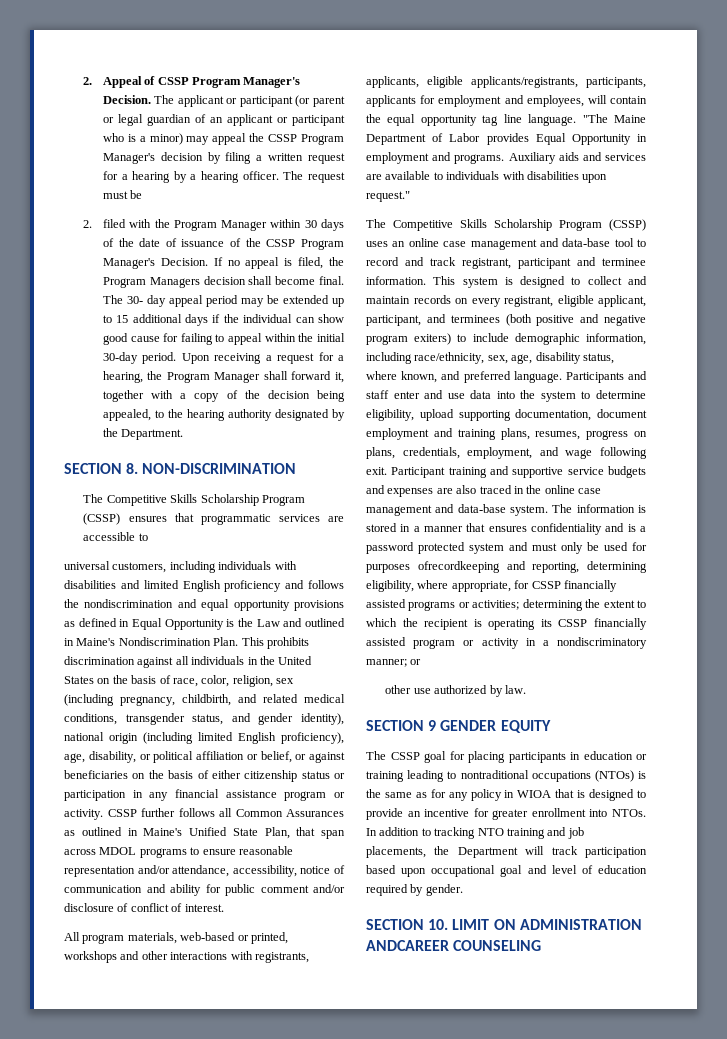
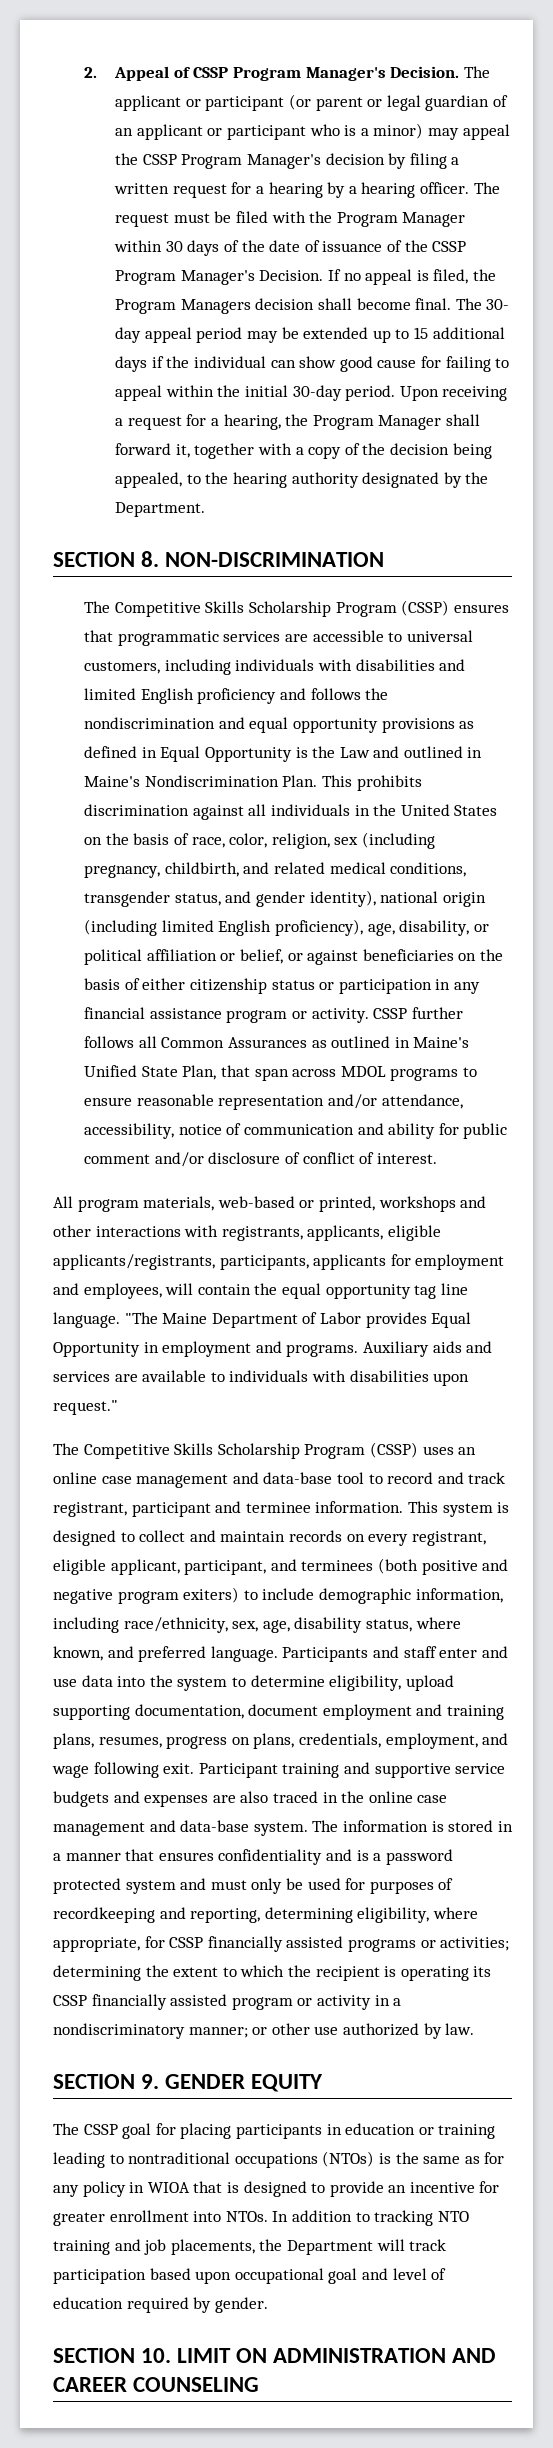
[83,220,93,228] // 2. -> (232, 217) none
(148, 537) // -> (403, 637) none
[417,561,500,573] ofrecordkeeping -> [438,1878,454,1890] [53,1907,155,1923] of recordkeeping
(422, 662) // -> (268, 2031) none
[428,720,437,731] 9 -> [141,2074,160,2089] 9.
[366,940,449,951] ANDCAREER -> [452,2348,497,2363] [53,2377,127,2392] AND CAREER

